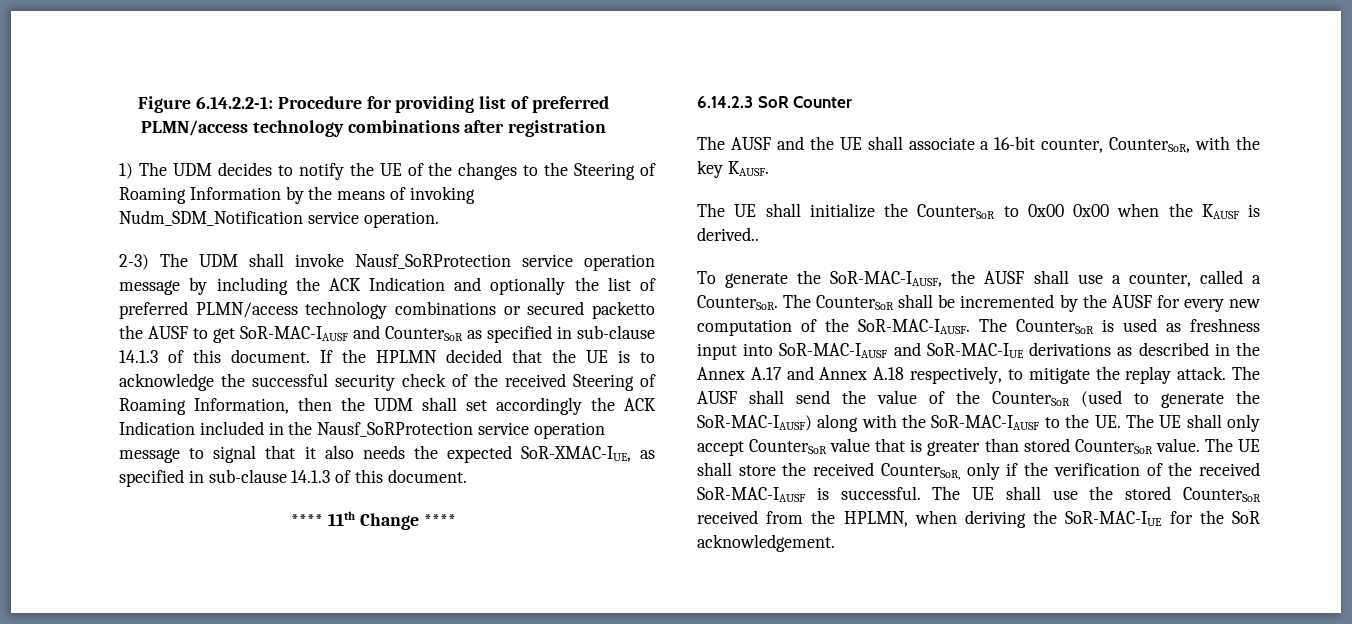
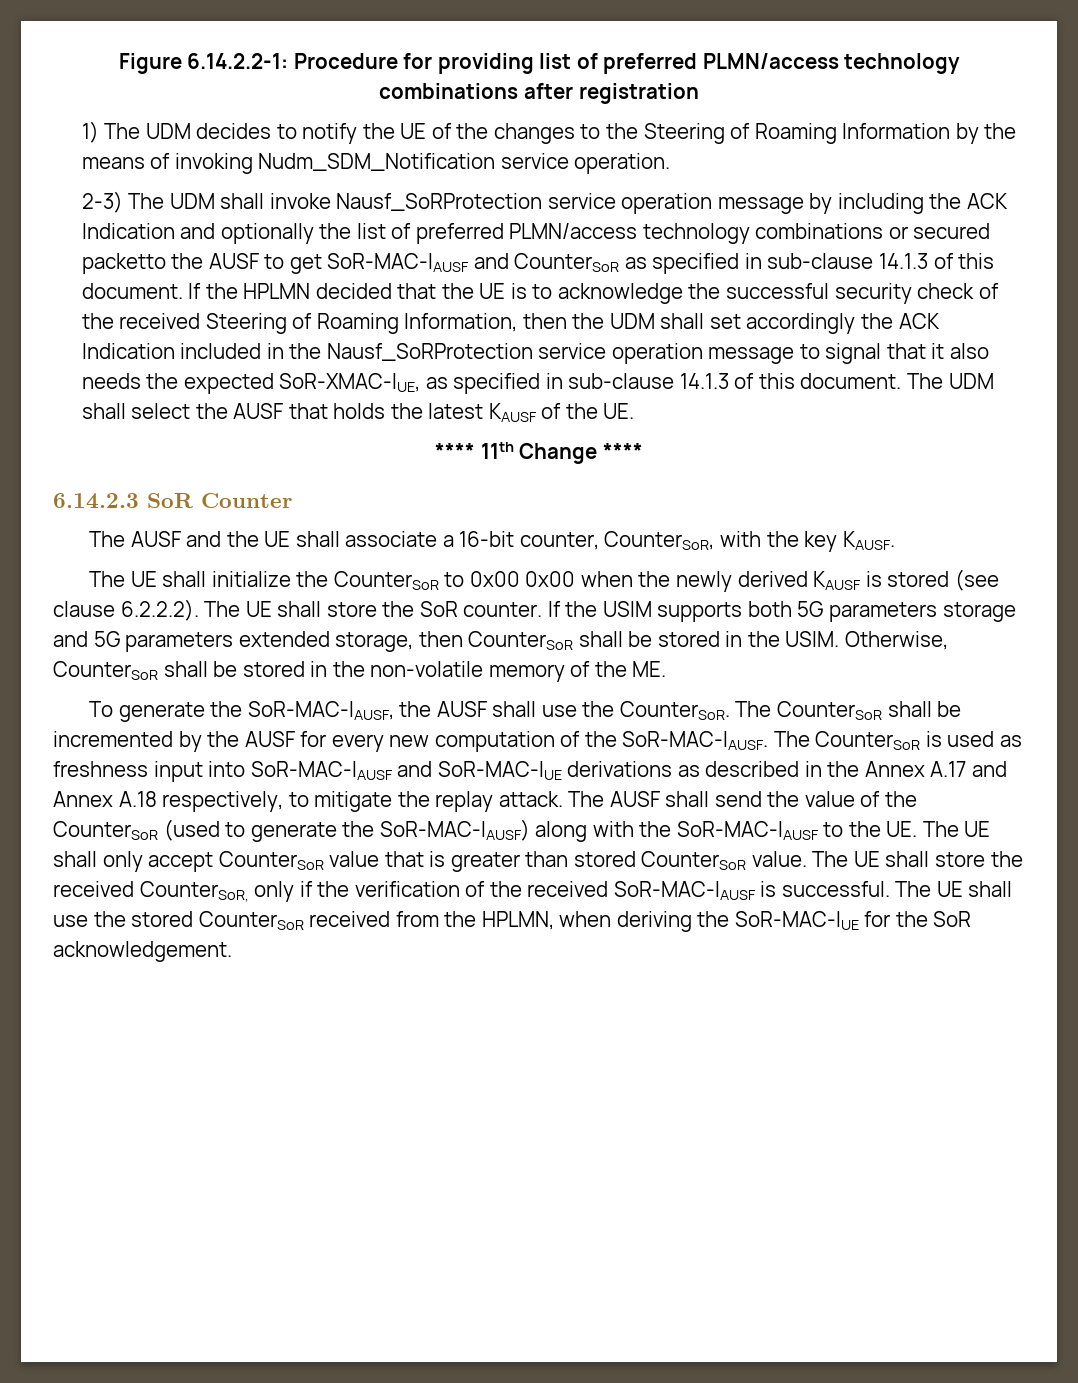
(467, 476) none -> [907,373,994,389] [81,403,635,422] The UDM shall select the AUSF that holds the latest KAUSF of the UE.
[1201,204,1260,219] [697,227,759,241] KAUSF is derived.. -> [675,569,999,592] [53,599,1016,622] [53,631,948,652] [53,661,667,682] newly derived KAUSF is stored (see clause 6.2.2.2). The UE shall store the SoR counter. If the USIM supports both 5G parameters storage and 5G parameters extended storage, then CounterSoR shall be stored in the USIM. Otherwise, CounterSoR shall be stored in the non-volatile memory of the ME.
[1111,270,1261,287] a counter, called a -> [582,701,615,717] the

